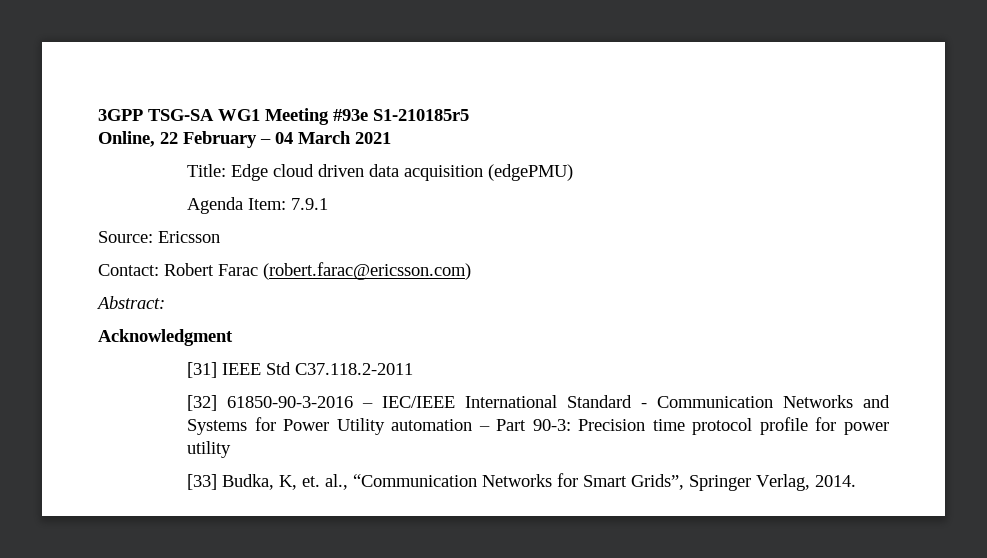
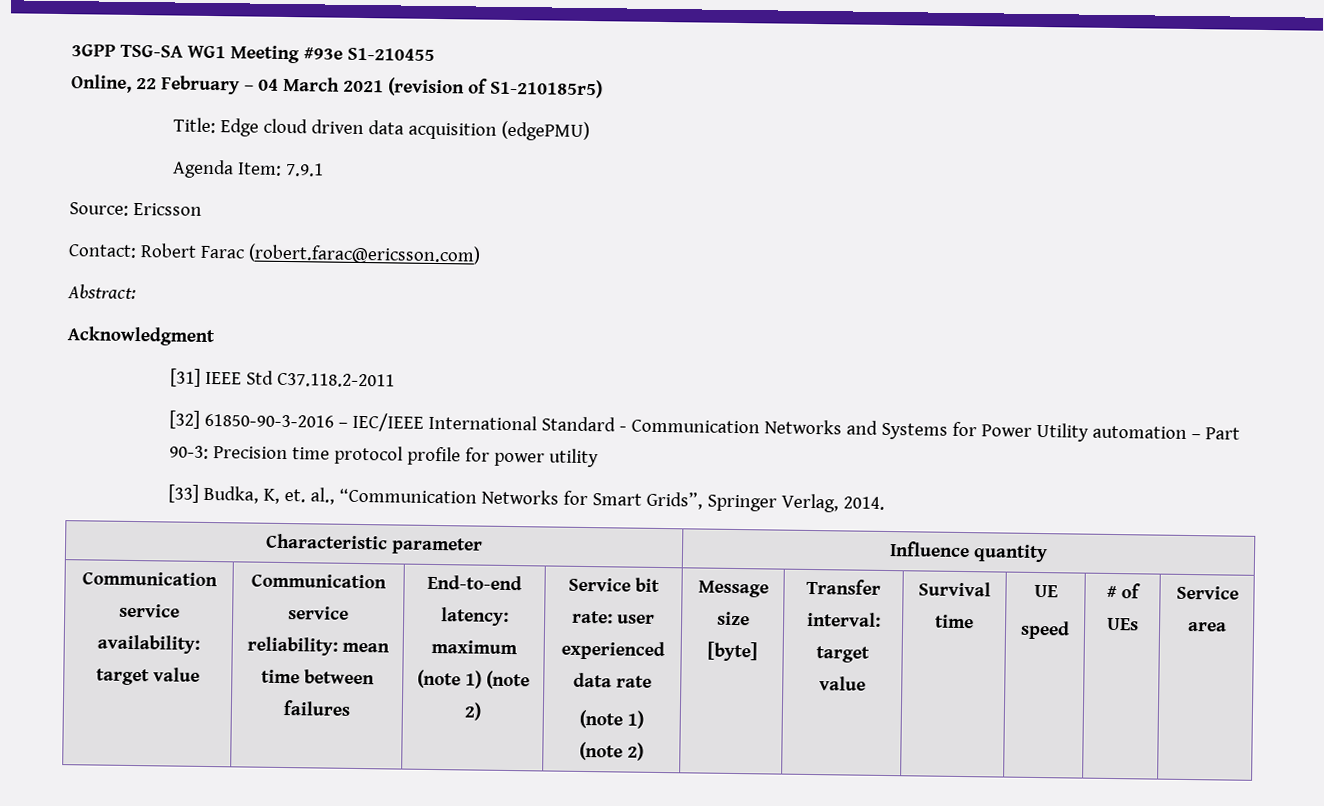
[373,109,469,121] S1-210185r5 -> [346,47,435,61] S1-210455
(391, 138) none -> [387,77,603,99] (revision of S1-210185r5)
(857, 481) none -> [266,533,483,555] [888,541,1048,563] [81,571,218,587] [118,603,180,618] [96,634,200,654] [96,667,200,686] [251,573,387,589] [288,606,349,620] [246,636,390,656] [261,669,375,685] [283,700,351,716] [427,574,522,591] [440,607,509,626] [430,639,518,655] [417,669,530,690] [464,702,482,721] [568,577,660,592] [572,610,655,624] [560,640,665,661] [573,672,652,688] [579,709,644,729] [579,741,644,761] [697,580,769,598] [716,611,750,626] [706,641,758,662] [806,578,881,595] [806,611,881,627] [816,646,870,663] [819,676,866,691] [918,581,991,597] [935,614,974,629] [1033,584,1058,598] [1020,620,1070,640] [1106,583,1141,599] [1106,617,1139,631] [1175,585,1239,600] [1187,621,1227,632] // Characteristic parameter | Influence quantity // Communication service availability: target value | Communication service reliability: mean time between failures | End-to-end latency: maximum (note 1) (note 2) | Service bit rate: user experienced data rate // (note 1) (note 2) | Message size [byte] | Transfer interval: target value | Survival time | UE // speed | # of UEs | Service area

